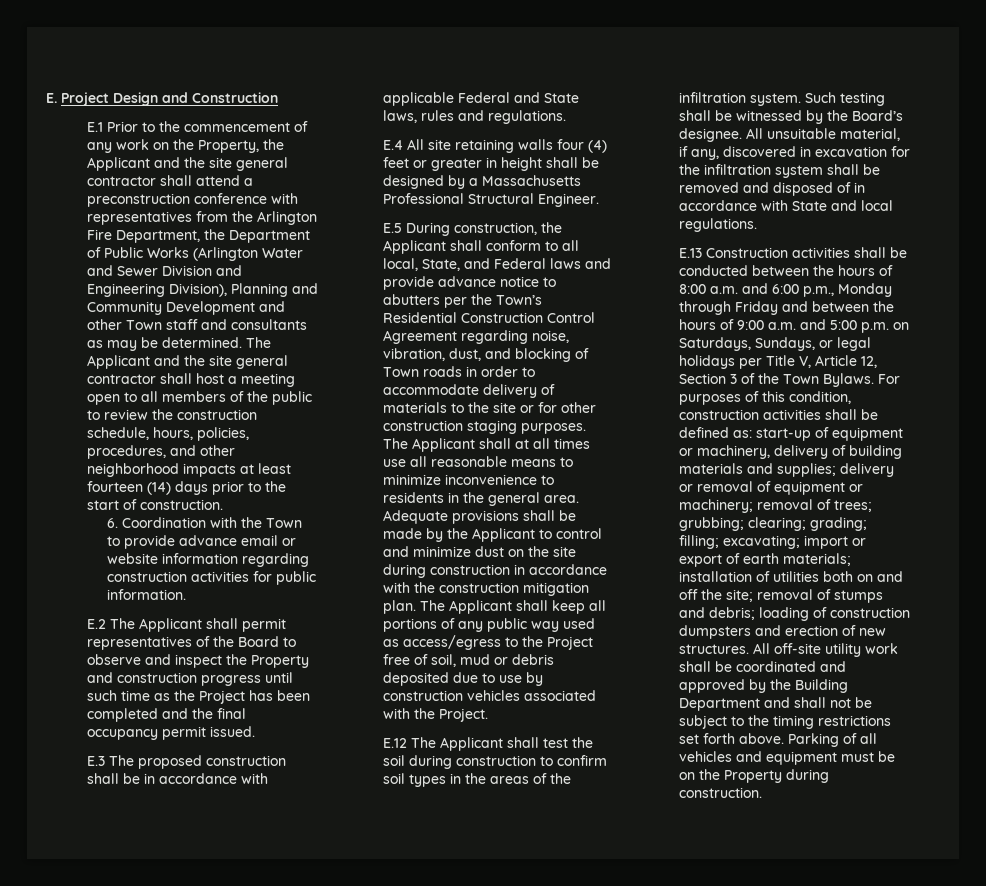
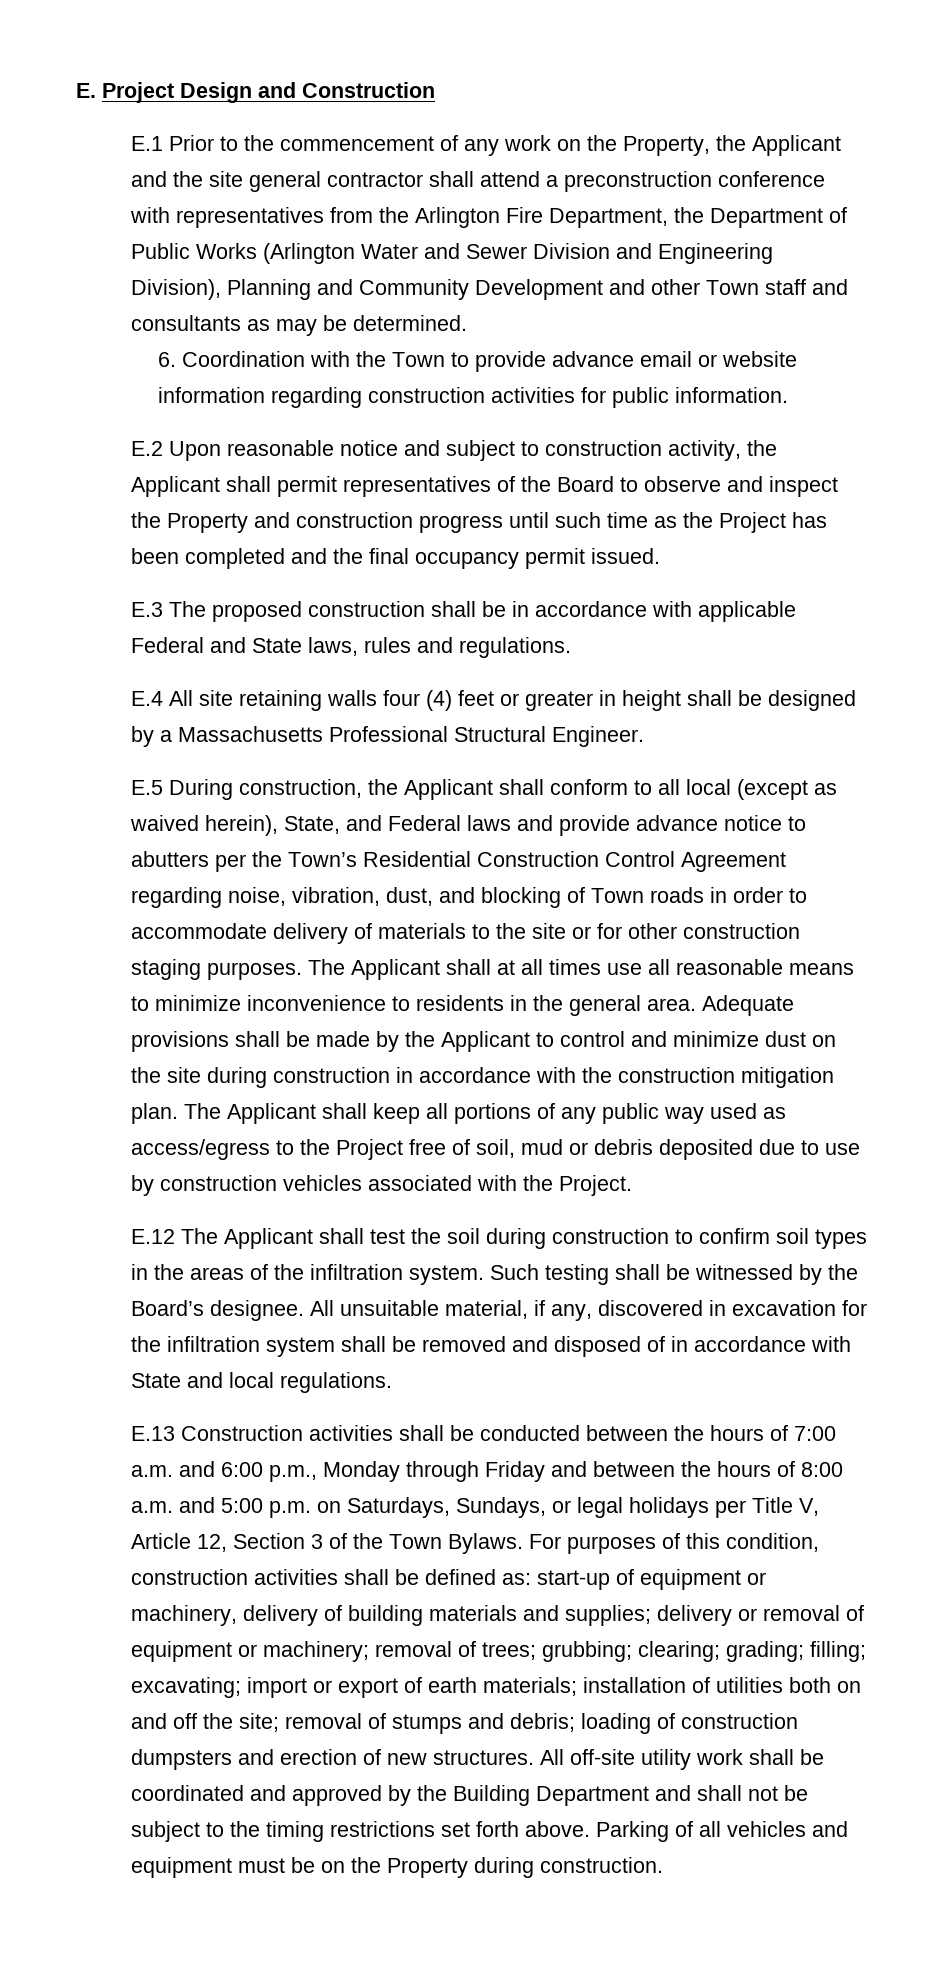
[245,337,271,348] [86,355,288,369] [86,373,295,387] [86,391,312,405] [86,409,257,420] [86,427,249,441] [86,445,235,459] [86,463,291,477] [86,481,286,495] [86,499,223,510] The Applicant and the site general contractor shall host a meeting open to all members of the public to review the construction schedule, hours, policies, procedures, and other neighborhood impacts at least fourteen (14) days prior to the start of construction. -> (467, 323) none
[109,618,135,629] The -> [168,440,777,461] Upon reasonable notice and subject to construction activity, the
[382,258,418,271] local, -> [685,779,837,800] [129,815,278,836] local (except as waived herein),
[678,284,706,294] 8:00 -> [793,1426,836,1441] 7:00
[736,320,764,330] 9:00 -> [800,1462,843,1477] 8:00

